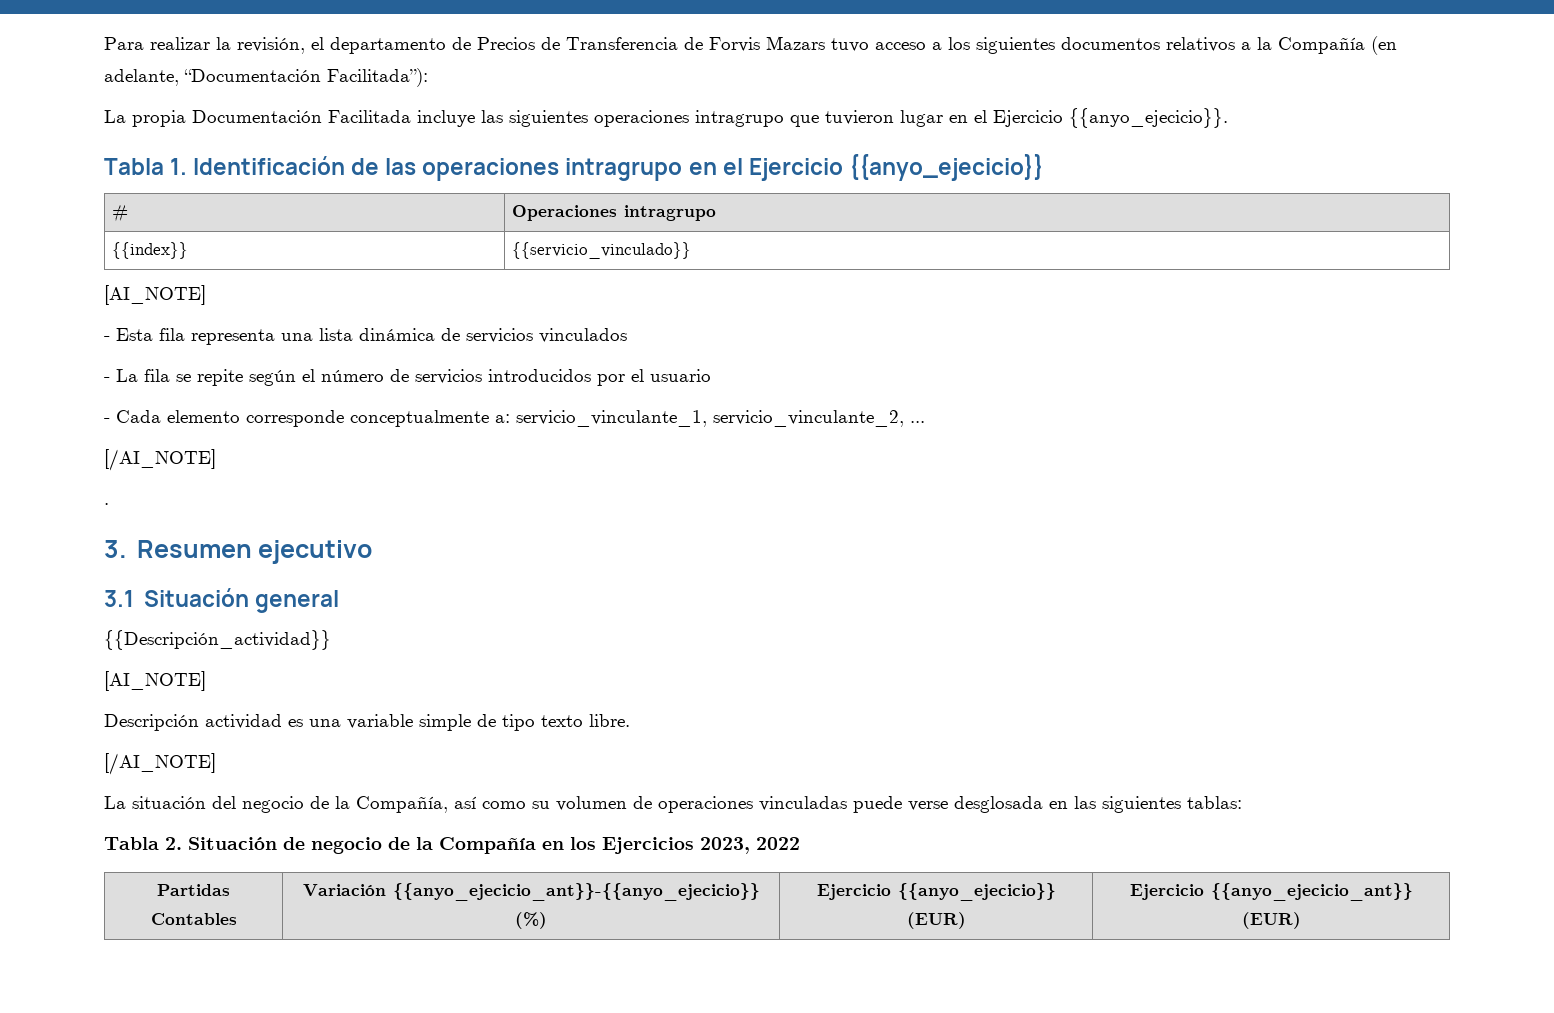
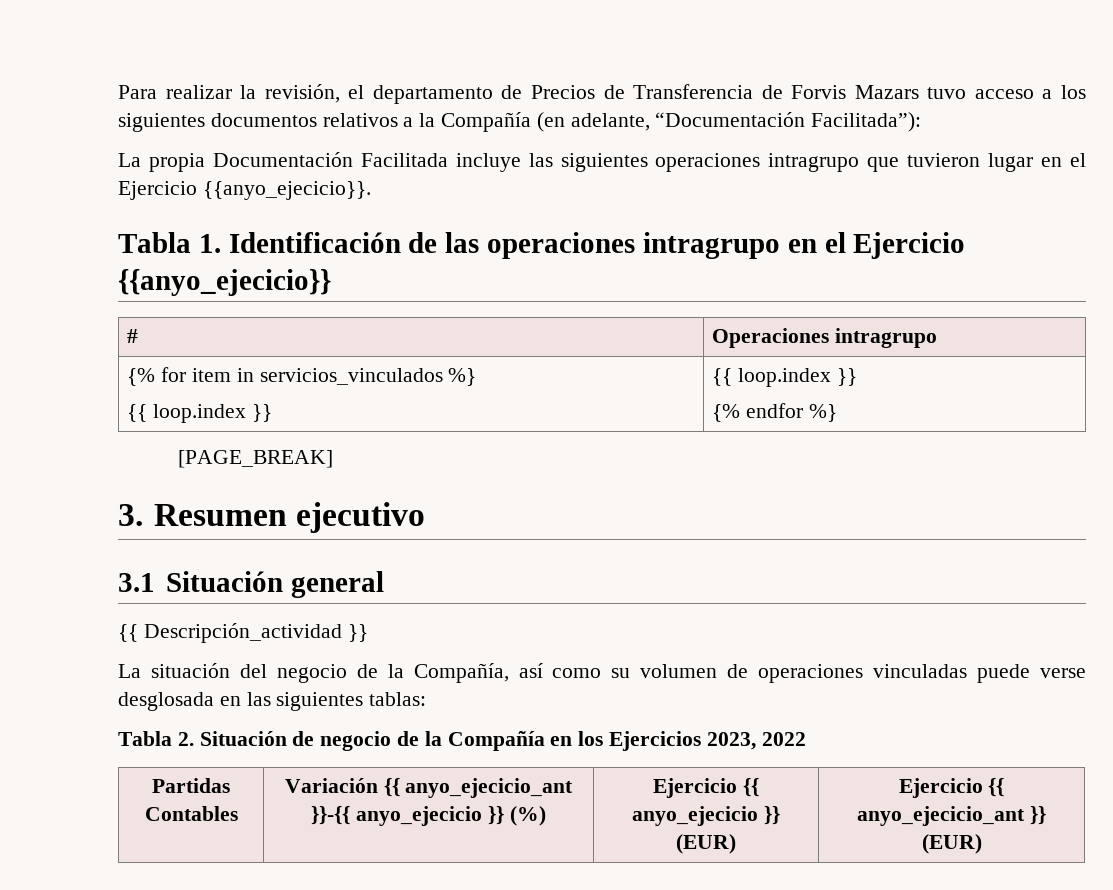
[112,242,189,259] [512,242,692,259] [104,285,206,305] [104,328,627,345] [104,369,711,386] [104,410,925,427] [104,449,216,471] [104,503,109,505] {{index}} | {{servicio_vinculado}} // [AI_NOTE] // - Esta fila representa una lista dinámica de servicios vinculados // - La fila se repite según el número de servicios introducidos por el usuario // - Cada elemento corresponde conceptualmente a: servicio_vinculante_1, servicio_vinculante_2, ... // [/AI_NOTE] // . -> [127,367,477,386] [127,404,272,423] [712,368,857,387] [712,403,837,422] [177,450,333,468] {% for item in servicios_vinculados %} // {{ loop.index }} | {{ loop.index }} // {% endfor %} // [PAGE_BREAK]
[104,630,331,650] [104,671,206,691] [104,714,630,731] [104,753,216,775] {{Descripción_actividad}} // [AI_NOTE] // Descripción actividad es una variable simple de tipo texto libre. // [/AI_NOTE] -> [118,623,368,643] {{ Descripción_actividad }}
[392,883,760,901] {{anyo_ejecicio_ant}}-{{anyo_ejecicio}} -> [383,778,574,798] [311,806,504,826] {{ anyo_ejecicio_ant }}-{{ anyo_ejecicio }}
[897,883,1056,901] {{anyo_ejecicio}} -> [742,778,759,797] [632,806,780,826] {{ anyo_ejecicio }}
[1210,883,1413,901] {{anyo_ejecicio_ant}} -> [988,778,1005,797] [857,806,1046,826] {{ anyo_ejecicio_ant }}

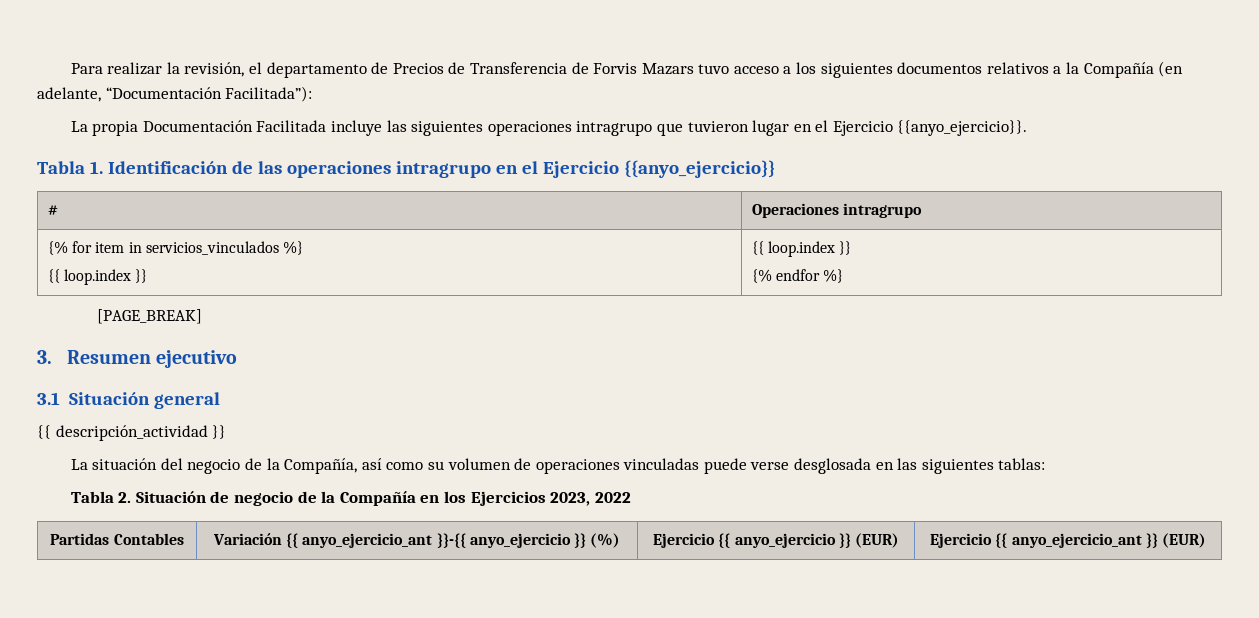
[202,181,371,200] {{anyo_ejecicio}}. -> [897,120,1028,136] {{anyo_ejercicio}}.
[118,269,331,296] {{anyo_ejecicio}} -> [623,160,775,178] {{anyo_ejercicio}}
[143,623,342,643] Descripción_actividad -> [55,425,208,441] descripción_actividad
[405,778,574,798] [311,806,483,826] anyo_ejecicio_ant }}-{{ anyo_ejecicio -> [302,533,571,548] anyo_ejercicio_ant }}-{{ anyo_ejercicio
[632,806,759,826] anyo_ejecicio -> [734,533,836,548] anyo_ejercicio
[857,806,1026,826] anyo_ejecicio_ant -> [1011,533,1142,548] anyo_ejercicio_ant

